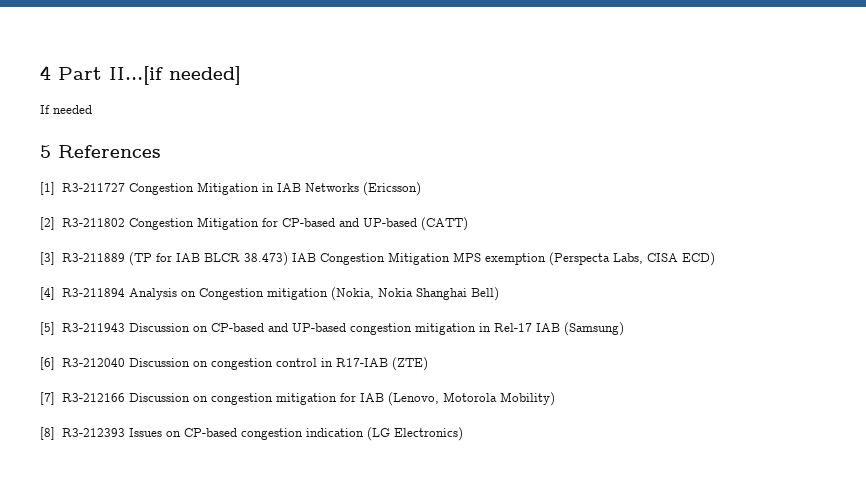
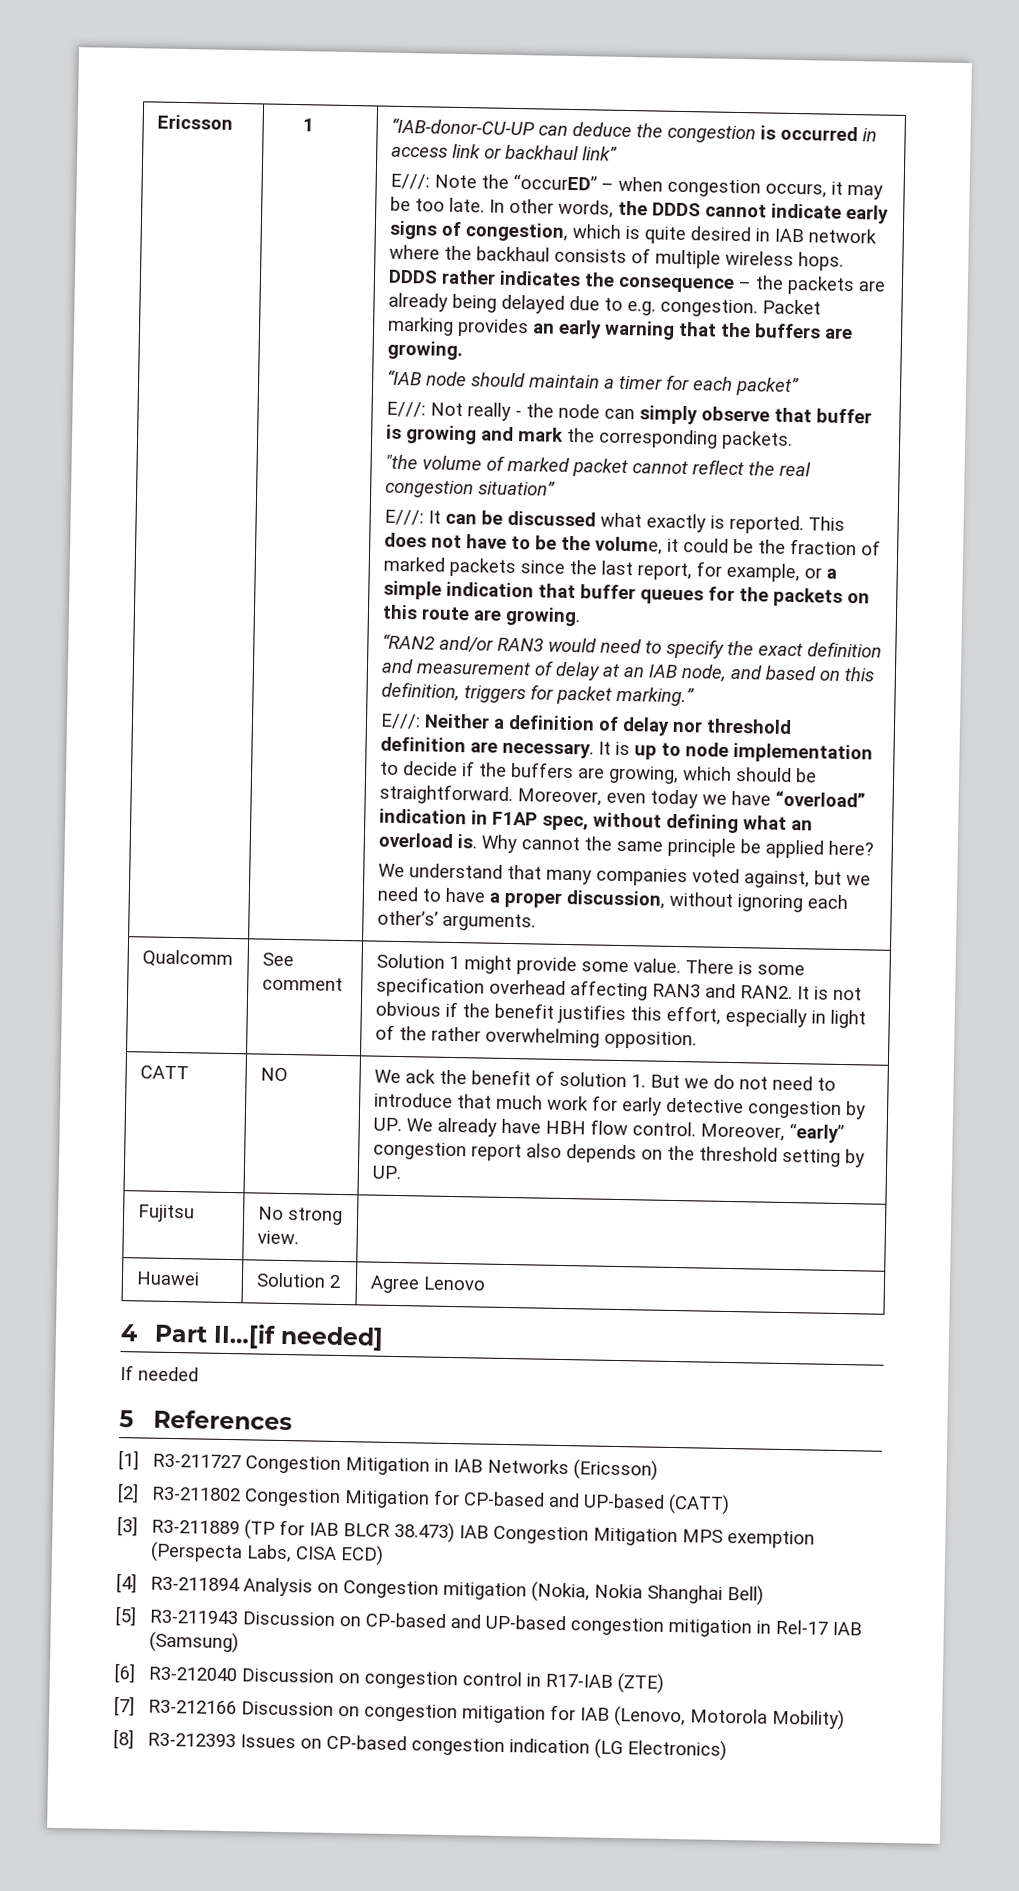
(40, 72) none -> [156,114,233,130] [302,118,315,132] [390,117,877,144] [390,143,618,161] [389,173,883,200] [389,196,889,224] [388,220,877,245] [388,244,844,271] [387,269,886,296] [387,292,821,318] [386,316,853,340] [386,340,463,361] [386,369,800,397] [385,401,872,425] [385,424,793,450] [384,454,811,478] [384,479,556,499] [383,509,845,535] [383,532,881,556] [382,556,837,583] [382,580,870,607] [381,604,581,627] [381,633,882,659] [380,658,875,682] [380,681,695,707] [379,713,792,736] [379,736,873,764] [379,761,817,785] [378,783,866,809] [378,808,813,834] [377,832,874,859] [377,863,871,889] [376,886,848,913] [376,910,536,932] [141,949,233,969] [261,952,294,967] [261,976,343,991] [375,953,805,976] [375,976,862,1001] [374,1001,866,1029] [374,1024,697,1050] [139,1065,189,1080] [259,1067,288,1082] [373,1069,836,1091] [373,1092,866,1120] [372,1117,844,1144] [372,1141,865,1168] [371,1165,402,1180] [136,1204,195,1223] [257,1206,343,1226] [256,1230,299,1245] [135,1271,200,1286] [255,1272,341,1289] [369,1275,486,1294] Ericsson | 1 | “IAB-donor-CU-UP can deduce the congestion is occurred in access link or backhaul link” // E///: Note the “occurED” – when congestion occurs, it may be too late. In other words, the DDDS cannot indicate early signs of congestion, which is quite desired in IAB network where the backhaul consists of multiple wireless hops. DDDS rather indicates the consequence – the packets are already being delayed due to e.g. congestion. Packet marking provides an early warning that the buffers are growing. // “IAB node should maintain a timer for each packet” // E///: Not really - the node can simply observe that buffer is growing and mark the corresponding packets. // "the volume of marked packet cannot reflect the real congestion situation” // E///: It can be discussed what exactly is reported. This does not have to be the volume, it could be the fraction of marked packets since the last report, for example, or a simple indication that buffer queues for the packets on this route are growing. // “RAN2 and/or RAN3 would need to specify the exact definition and measurement of delay at an IAB node, and based on this definition, triggers for packet marking.” // E///: Neither a definition of delay nor threshold definition are necessary. It is up to node implementation to decide if the buffers are growing, which should be straightforward. Moreover, even today we have “overload” indication in F1AP spec, without defining what an overload is. Why cannot the same principle be applied here? // We understand that many companies voted against, but we need to have a proper discussion, without ignoring each other’s’ arguments. // Qualcomm | See comment | Solution 1 might provide some value. There is some specification overhead affecting RAN3 and RAN2. It is not obvious if the benefit justifies this effort, especially in light of the rather overwhelming opposition. // CATT | NO | We ack the benefit of solution 1. But we do not need to introduce that much work for early detective congestion by UP. We already have HBH flow control. Moreover, “early” congestion report also depends on the threshold setting by UP. // Fujitsu | No strong view. | // Huawei | Solution 2 | Agree Lenovo //

